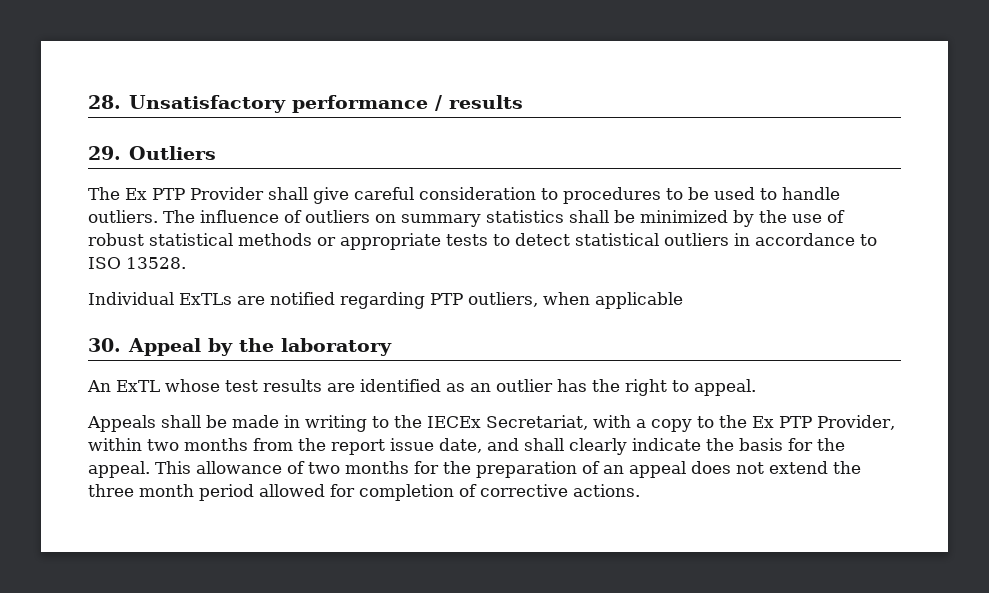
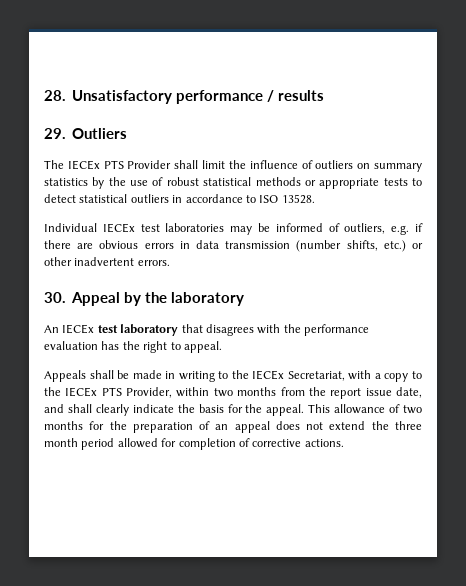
[125,187,840,204] [88,210,195,223] Ex PTP Provider shall give careful consideration to procedures to be used to handle outliers. The -> [67,160,246,170] IECEx PTS Provider shall limit the
[569,210,728,223] shall be minimized -> (88, 182) none
[179,292,683,309] ExTLs are notified regarding PTP outliers, when applicable -> [102,223,424,235] [44,240,423,252] [44,257,170,266] IECEx test laboratories may be informed of outliers, e.g. if there are obvious errors in data transmission (number shifts, etc.) or other inadvertent errors.
[116,379,553,392] ExTL whose test results are identified as an outlier -> [62,324,369,336] [44,341,98,350] IECEx test laboratory that disagrees with the performance evaluation
[752,416,812,428] Ex PTP -> [65,387,122,397] IECEx PTS

